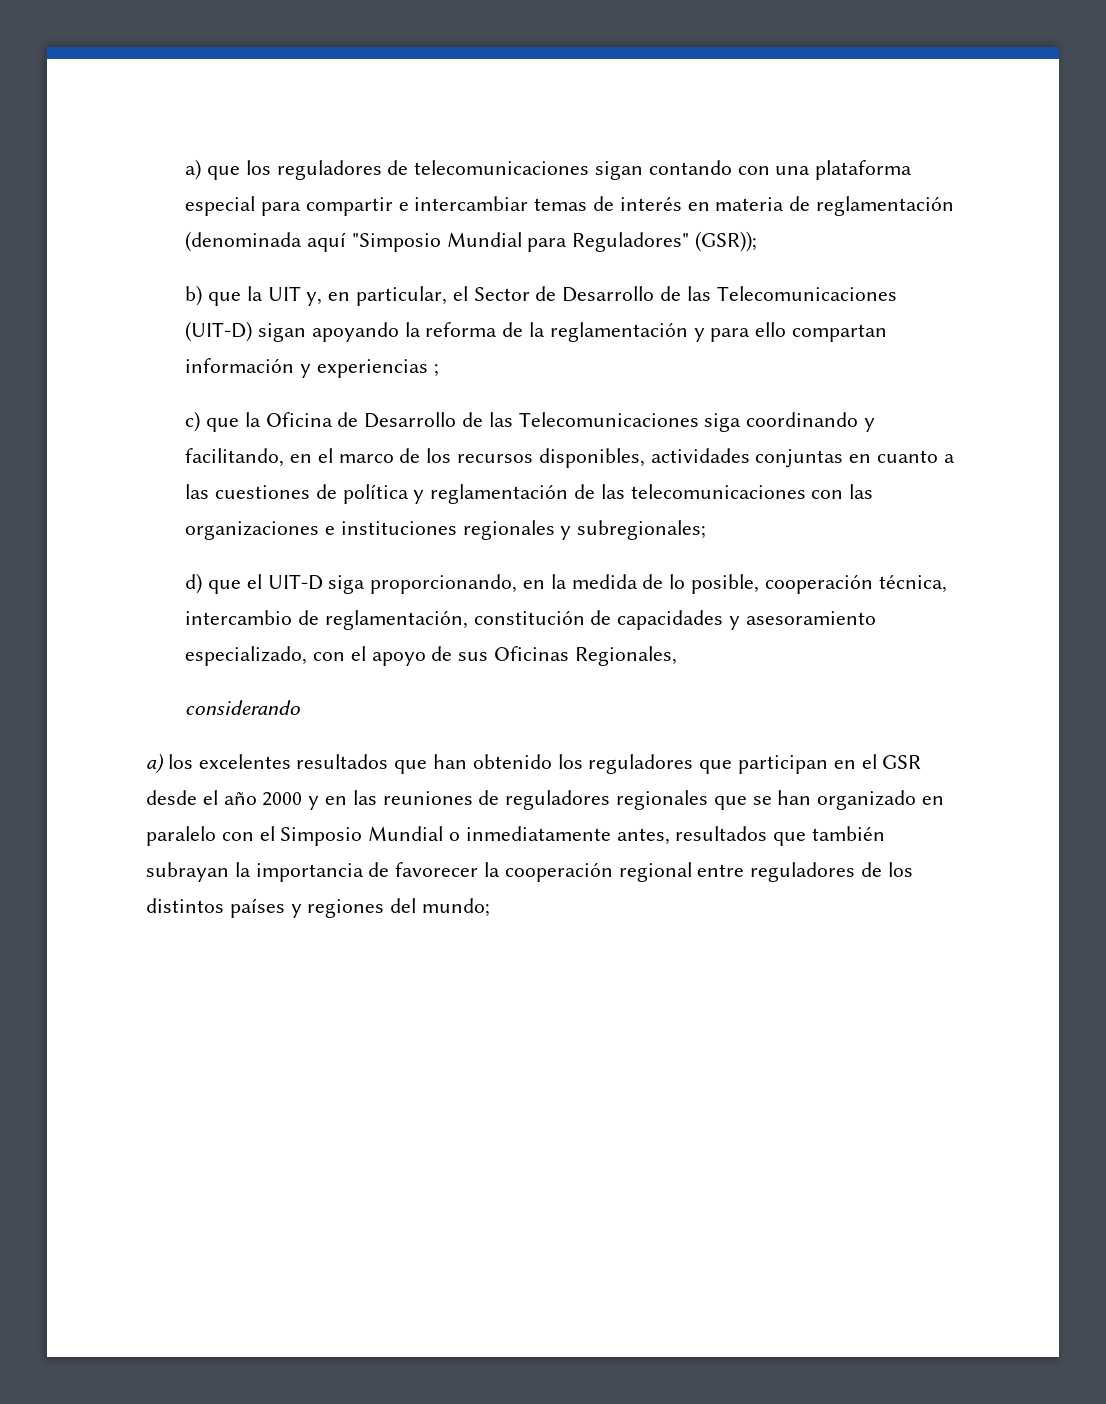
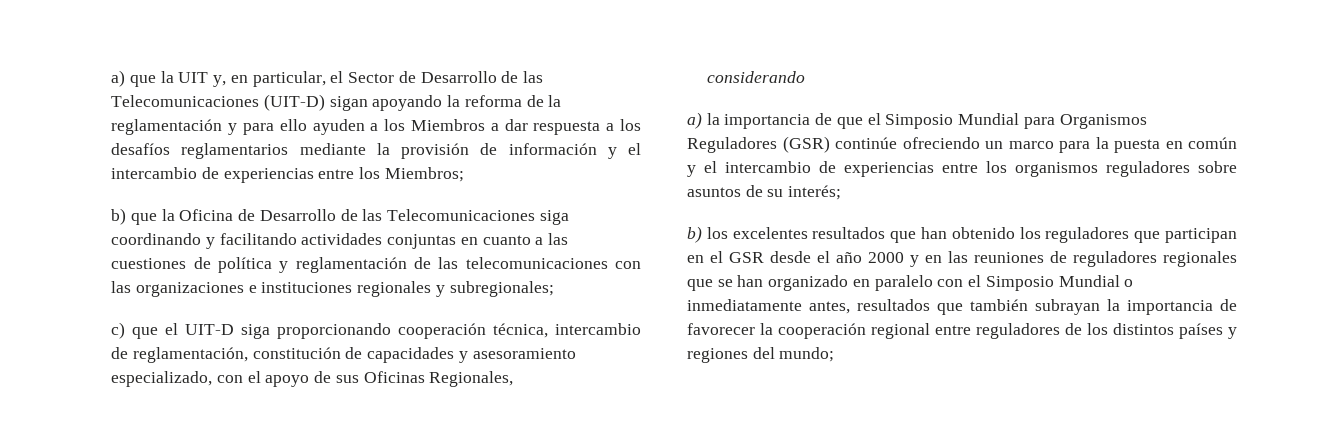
[245,160,913,180] [185,196,954,216] [185,231,757,252] [185,285,241,306] los reguladores de telecomunicaciones sigan contando con una plataforma especial para compartir e intercambiar temas de interés en materia de reglamentación (denominada aquí "Simposio Mundial para Reguladores" (GSR)); // b) que -> (156, 81) none
[791,324,887,342] [185,358,439,378] [185,411,201,432] compartan información y experiencias ; // c) -> [312,119,641,135] [111,143,642,159] [111,167,464,183] [111,208,127,225] ayuden a los Miembros a dar respuesta a los desafíos reglamentarios mediante la provisión de información y el intercambio de experiencias entre los Miembros; // b)
[185,448,645,468] facilitando, en el marco de los recursos disponibles, -> [219,233,297,245] facilitando
[185,573,203,594] d) -> [111,322,126,339] c)
[370,574,759,594] proporcionando, en la medida de lo posible, -> [277,323,392,339] proporcionando
(164, 763) none -> [706,113,1147,129] [687,136,1237,153] [687,161,1237,177] [687,185,842,200] [687,226,702,243] la importancia de que el Simposio Mundial para Organismos Reguladores (GSR) continúe ofreciendo un marco para la puesta en común y el intercambio de experiencias entre los organismos reguladores sobre asuntos de su interés; // b)

